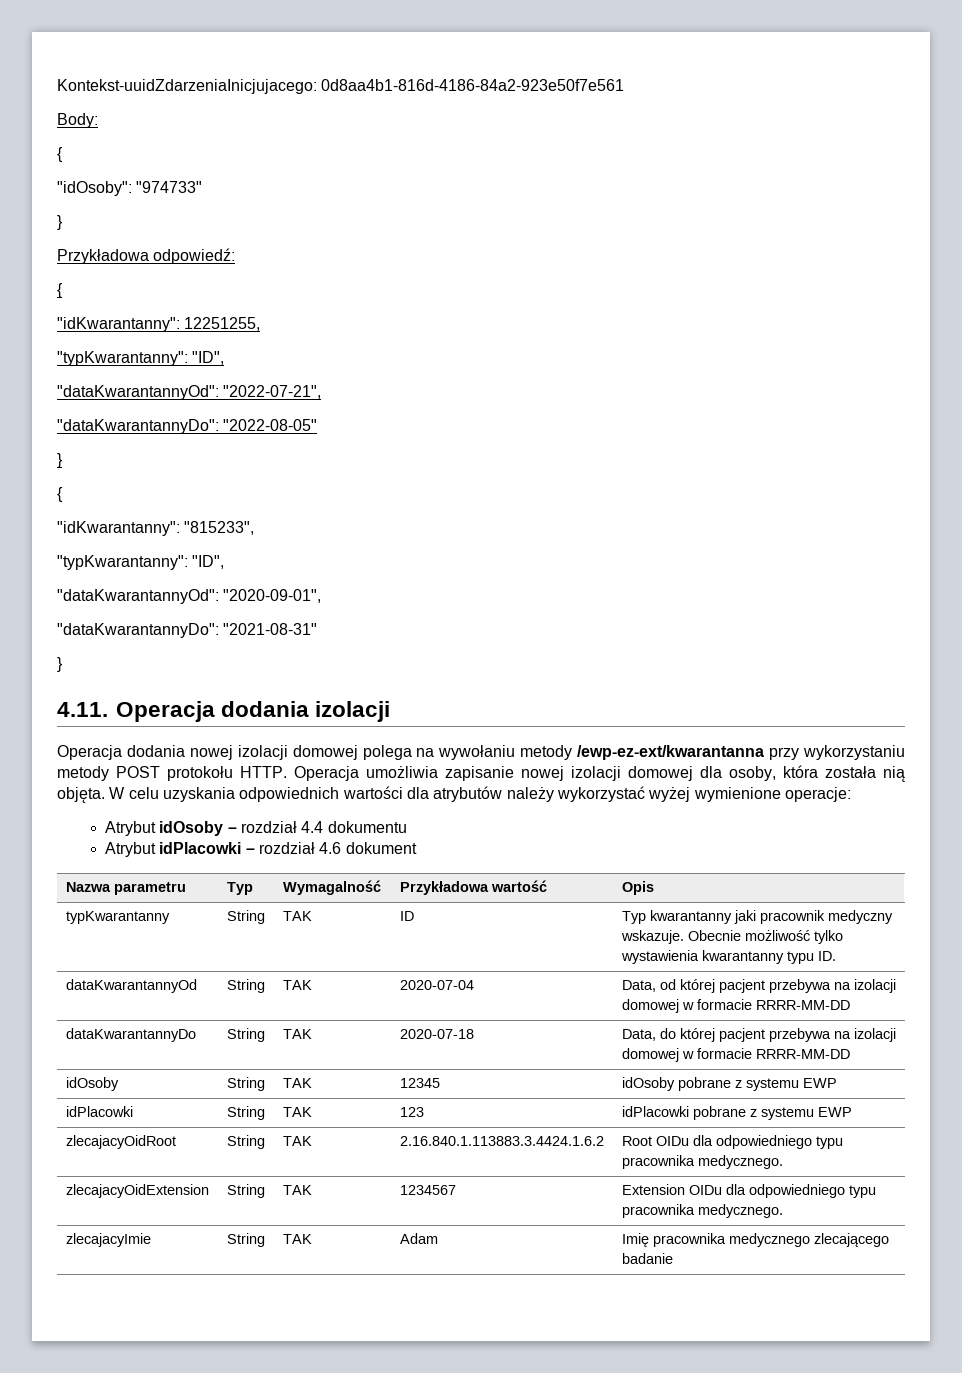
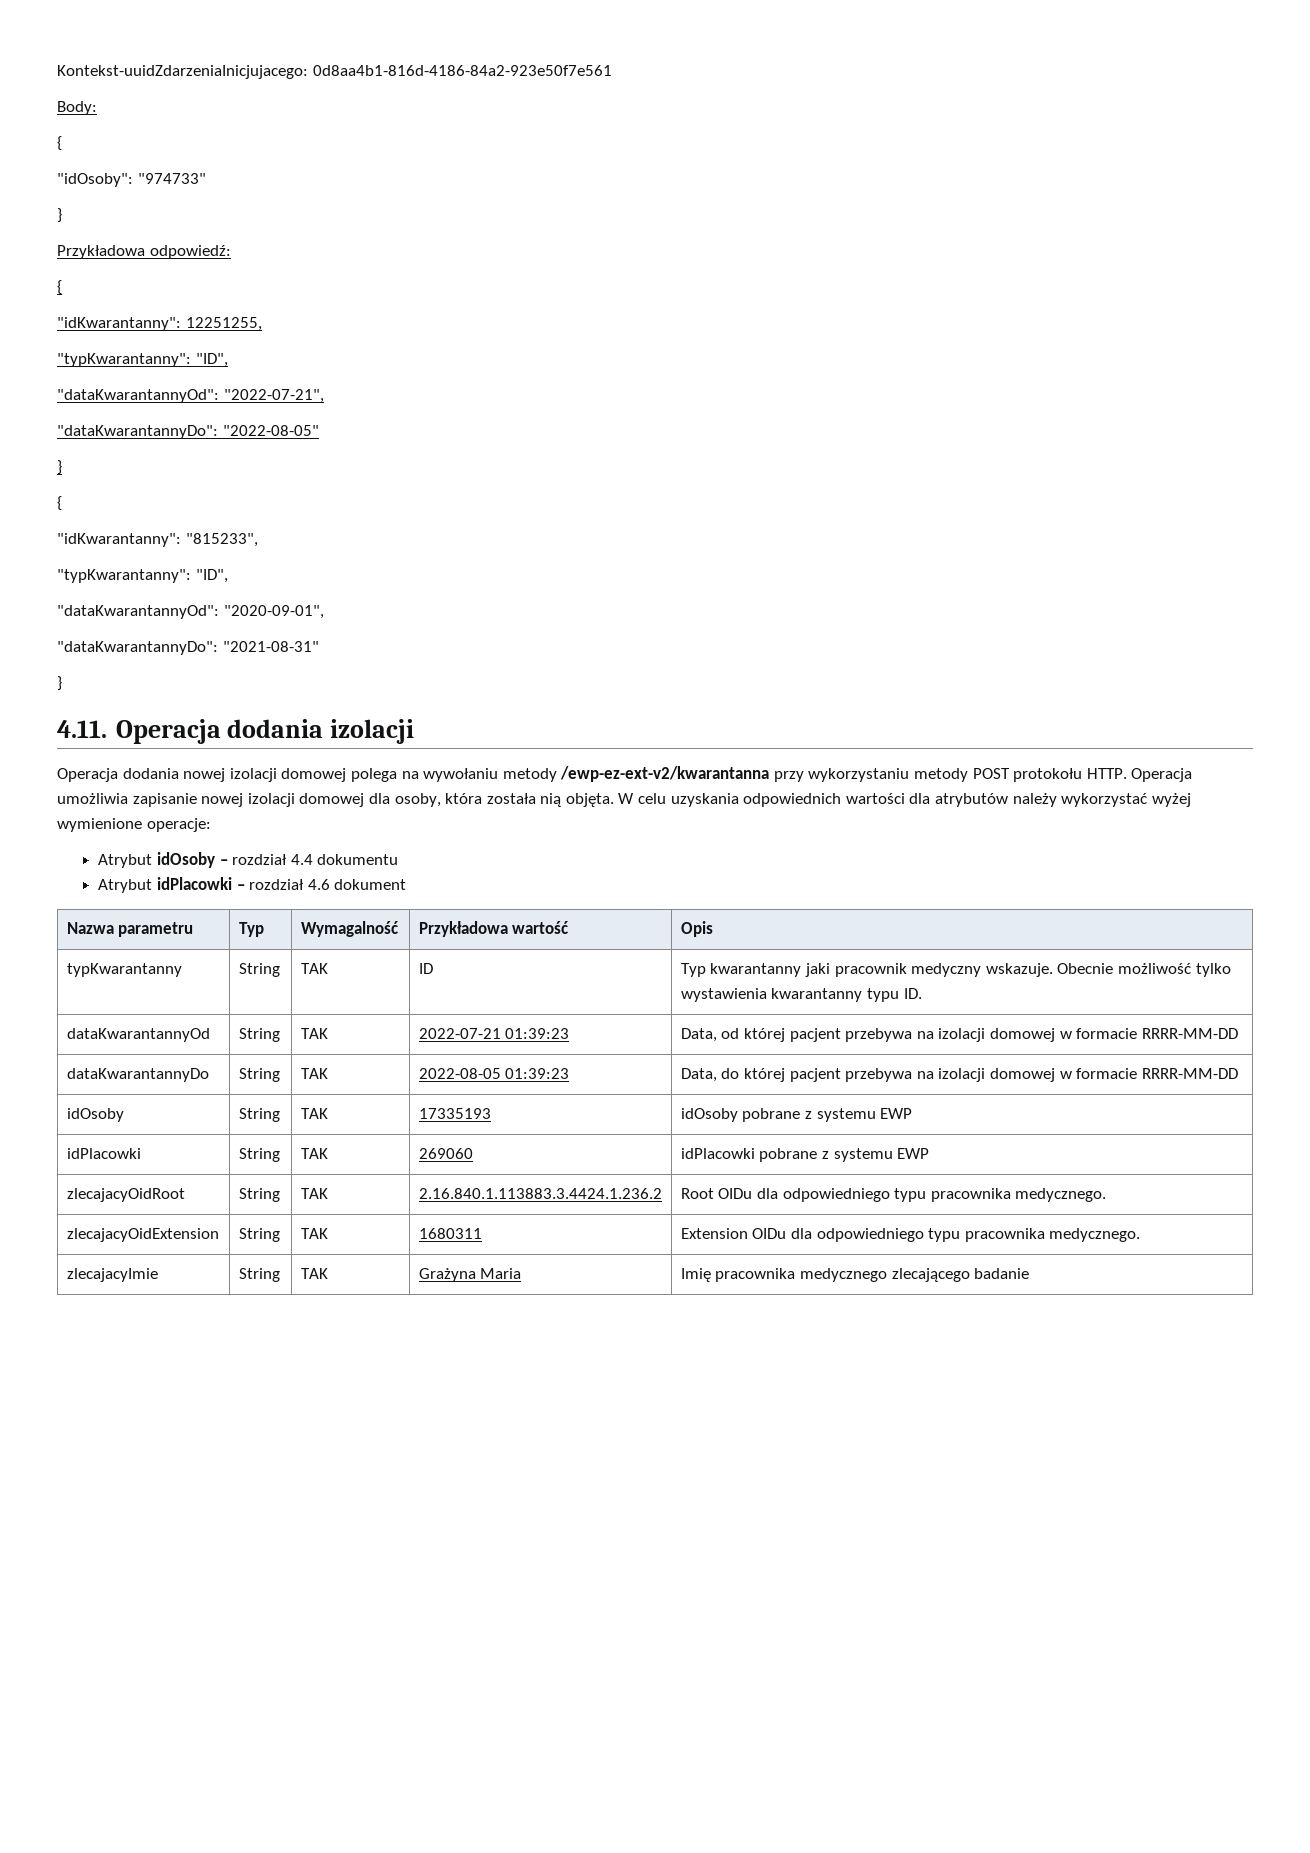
[577,745,765,760] /ewp-ez-ext/kwarantanna -> [560,766,770,782] /ewp-ez-ext-v2/kwarantanna
[399,980,474,990] 2020-07-04 -> [418,1028,570,1039] 2022-07-21 01:39:23
[399,1029,474,1039] 2020-07-18 -> [418,1068,570,1079] 2022-08-05 01:39:23
[399,1078,440,1088] 12345 -> [418,1108,491,1119] 17335193
[399,1107,424,1117] 123 -> [418,1148,473,1159] 269060
[399,1136,604,1146] 2.16.840.1.113883.3.4424.1.6.2 -> [418,1188,662,1199] 2.16.840.1.113883.3.4424.1.236.2
[399,1185,456,1195] 1234567 -> [418,1228,482,1239] 1680311
[399,1233,438,1244] Adam -> [418,1268,522,1282] Grażyna Maria

